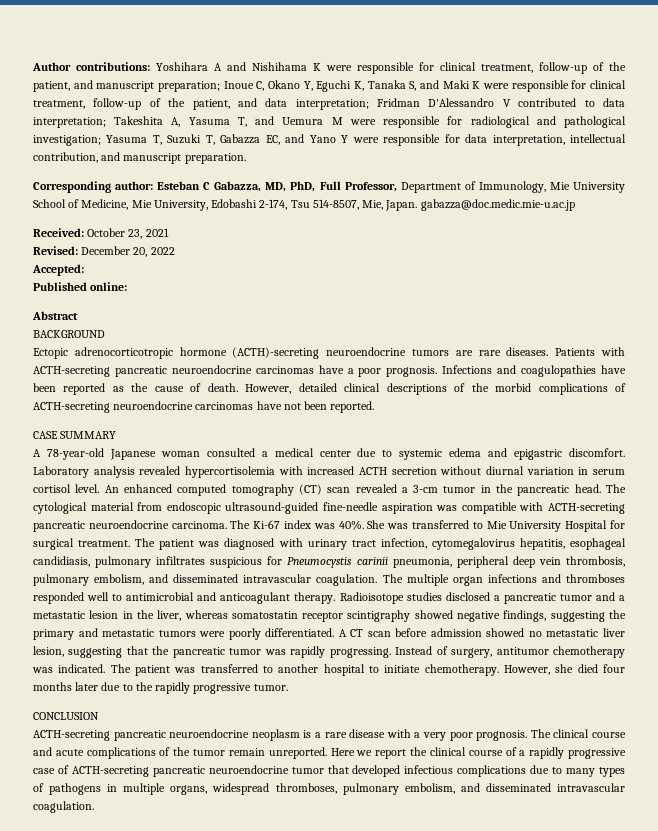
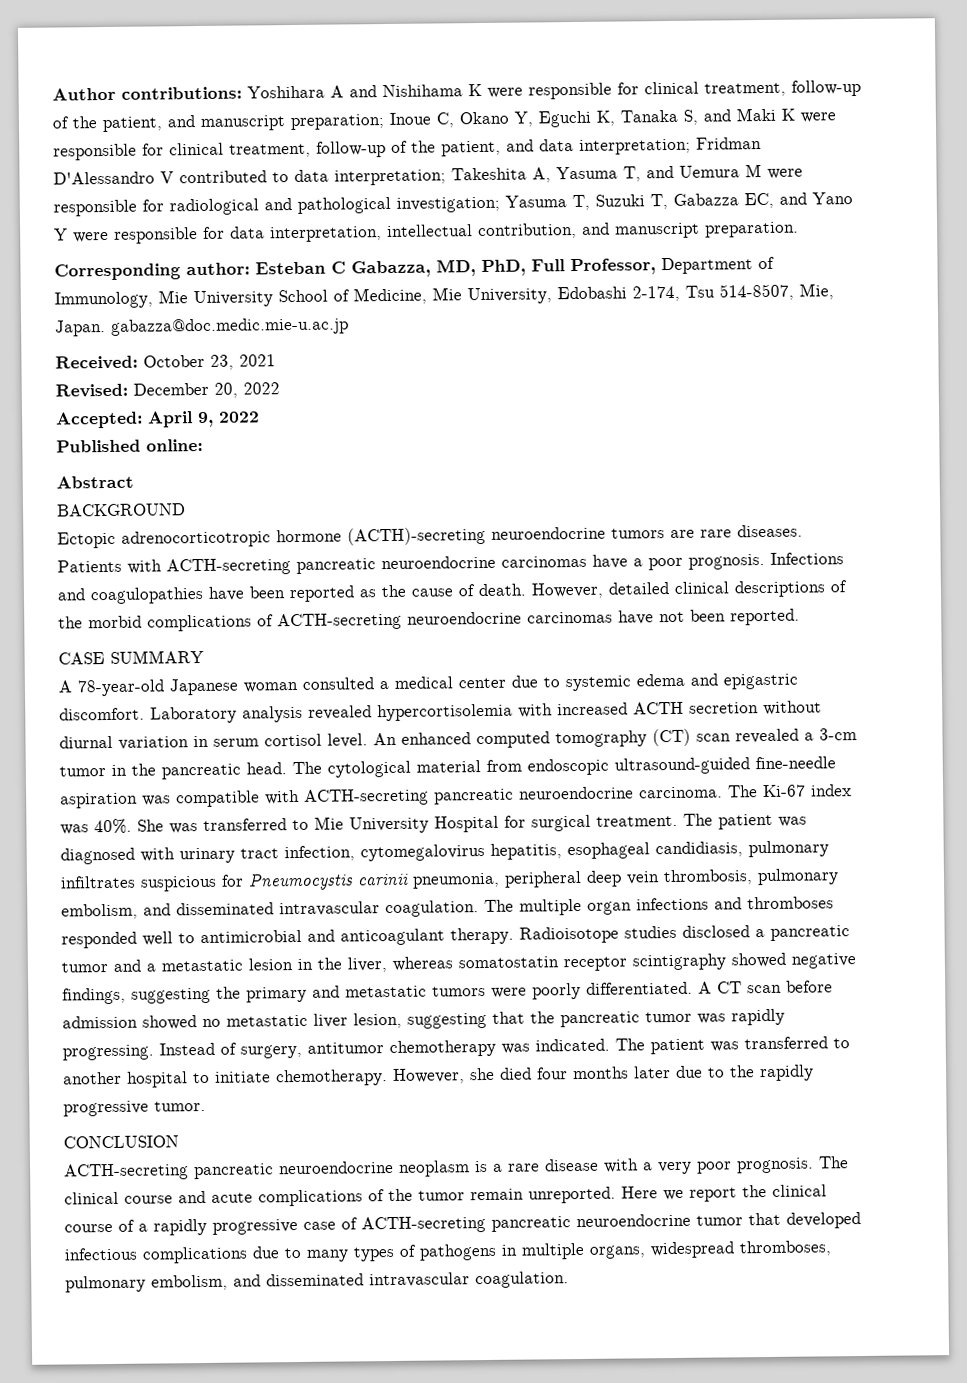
(84, 270) none -> [148,411,260,428] April 9, 2022

